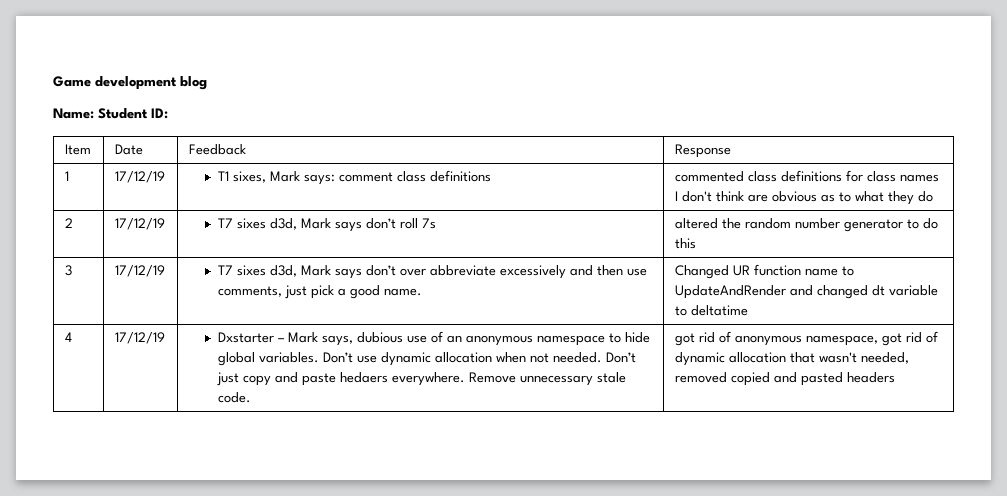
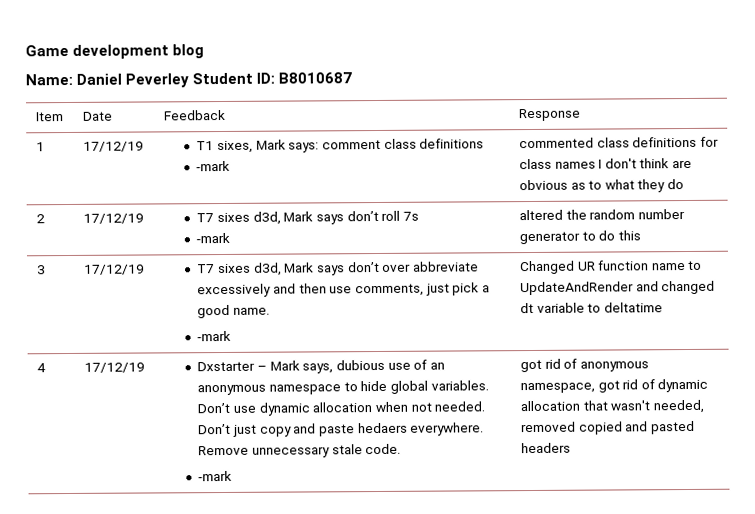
(94, 113) none -> [76,73,190,88] Daniel Peverley
(168, 113) none -> [278,72,353,84] B8010687
(492, 176) none -> [196,160,231,172] // -mark
(437, 223) none -> [196,232,231,244] // -mark
(423, 292) none -> [197,330,232,342] // -mark
(252, 397) none -> [198,470,233,482] // -mark

